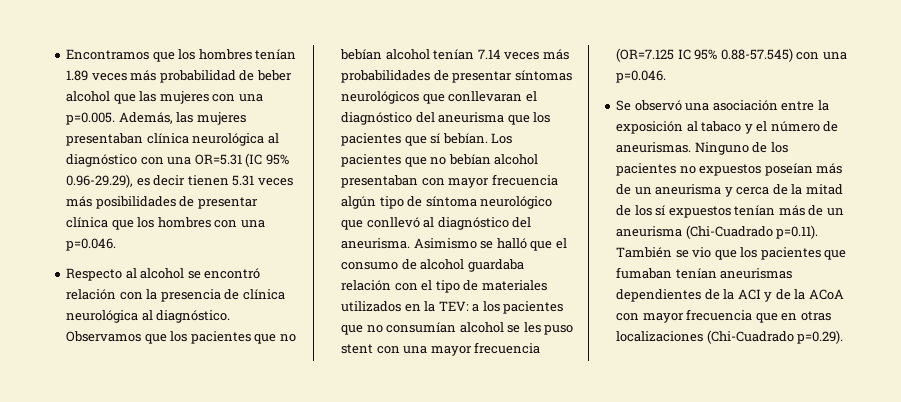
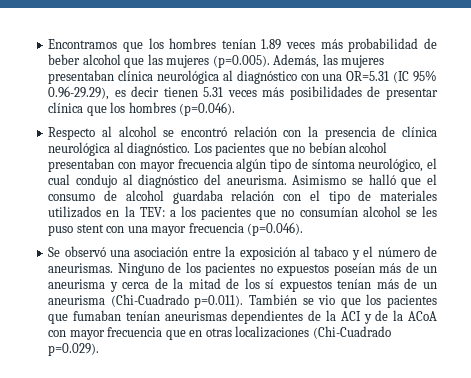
[212,94,263,102] [66,112,116,125] con una p=0.005. -> [212,55,270,68] (p=0.005).
[214,220,265,228] [66,238,117,251] con una p=0.046. -> [179,102,236,116] (p=0.046).
[66,331,296,344] [340,49,569,60] [341,70,572,83] [341,91,537,104] [341,112,551,125] [341,133,488,146] Observamos que los pacientes que no bebían alcohol tenían 7.14 veces más probabilidades de presentar síntomas neurológicos que conllevaran el diagnóstico del aneurisma que los pacientes que sí bebían. -> (191, 149) none
[480,196,553,209] [341,217,420,230] neurológico que conllevó -> [358,158,438,172] [48,174,117,188] neurológico, el cual condujo
[616,48,847,62] [616,70,667,83] (OR=7.125 IC 95% 0.88-57.545) con una p=0.046. -> [247,222,304,236] (p=0.046).
[776,225,819,239] p=0.11). -> [194,295,244,308] p=0.011).
[797,330,844,344] p=0.29). -> [48,343,100,356] p=0.029).

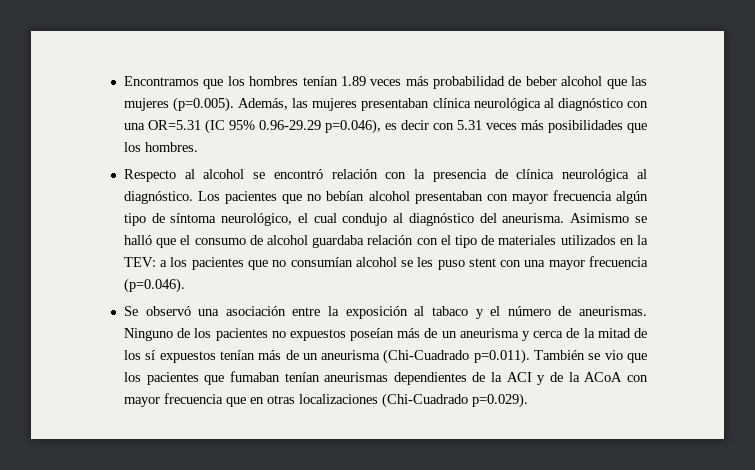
[48,86,110,100] 0.96-29.29), -> [258,119,381,134] 0.96-29.29 p=0.046),
[163,87,198,97] tienen -> [432,123,454,130] con
[367,86,438,100] [48,102,236,116] de presentar clínica que los hombres (p=0.046). -> [627,123,647,133] [123,142,198,152] que los hombres.

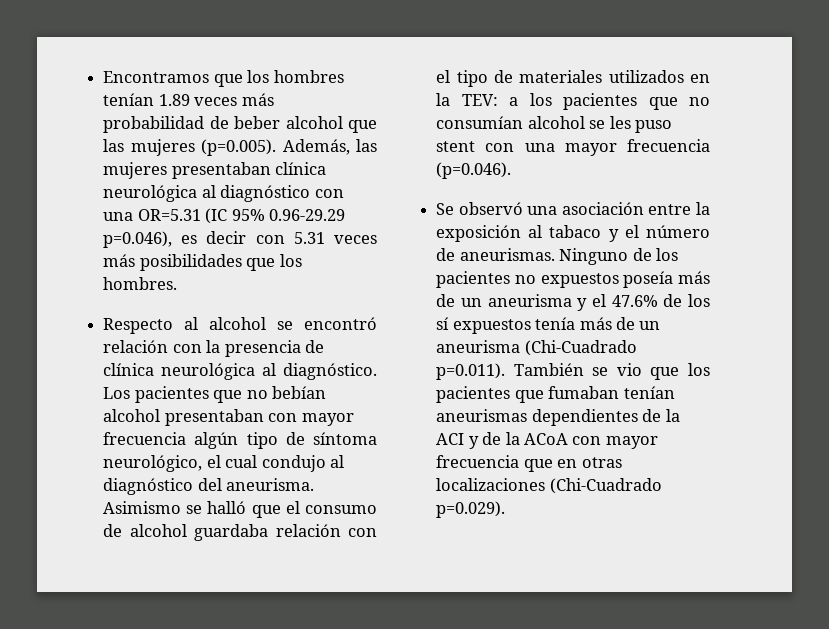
[350,328,395,341] poseían -> [623,271,674,288] poseía
[533,328,631,338] cerca de la mitad -> [591,294,658,307] el 47.6%
[219,350,255,360] tenían -> [535,317,576,330] tenía

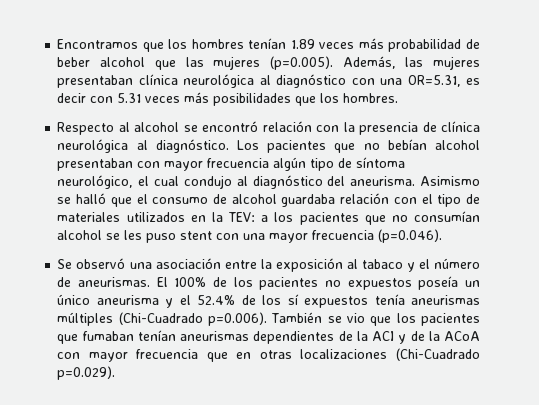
[137,208,345,224] [103,231,173,248] OR=5.31 (IC 95% 0.96-29.29 p=0.046), -> [407,75,461,87] OR=5.31,
[559,248,629,265] Ninguno -> [156,277,207,287] El 100%
[678,271,710,284] [436,294,482,307] más de un -> [465,280,481,287] [57,294,91,305] un único
[611,295,658,307] 47.6% -> [197,295,236,305] 52.4%
[579,317,661,330] [436,340,637,356] [436,363,506,380] más de un aneurisma (Chi-Cuadrado p=0.011). -> [411,295,480,305] [57,312,268,326] aneurismas múltiples (Chi-Cuadrado p=0.006).

